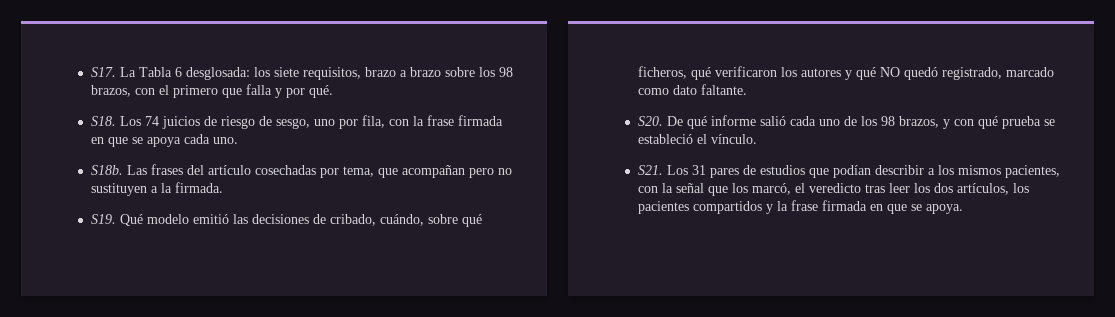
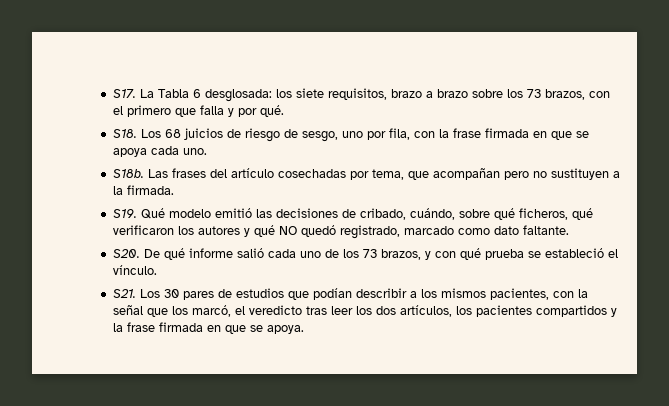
[499,67,514,77] 98 -> [526,89,541,98] 73
[145,116,160,126] 74 -> [164,129,181,138] 68
[881,116,896,126] 98 -> [362,249,377,258] 73
[692,165,707,175] 31 -> [163,289,179,298] 30

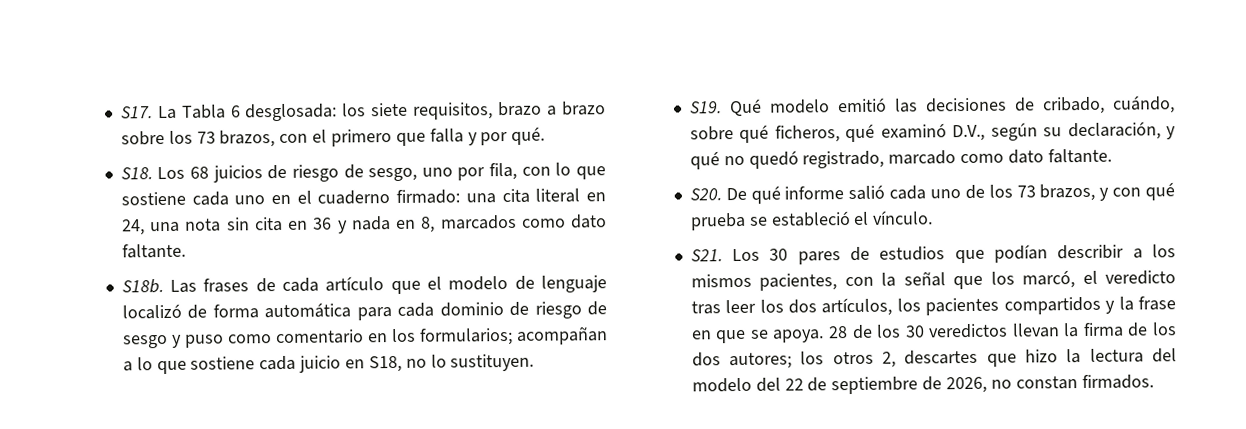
[438,128,589,140] [112,146,207,157] [112,168,620,180] [112,185,174,195] la frase firmada en que se apoya cada uno. // S18b. Las frases del artículo cosechadas por tema, que acompañan pero no sustituyen a la firmada. -> [555,162,607,180] [120,188,606,206] [121,214,607,236] [121,243,186,259] [121,275,608,295] [121,301,607,321] [122,326,608,349] [122,353,535,375] lo que sostiene cada uno en el cuaderno firmado: una cita literal en 24, una nota sin cita en 36 y nada en 8, marcados como dato faltante. // S18b. Las frases de cada artículo que el modelo de lenguaje localizó de forma automática para cada dominio de riesgo de sesgo y puso como comentario en los formularios; acompañan a lo que sostiene cada juicio en S18, no lo sustituyen.
[112,225,240,235] verificaron los autores -> [880,121,1161,142] examinó D.V., según su declaración,
[278,226,297,235] NO -> [723,155,745,166] no
[158,322,203,332] firmada -> (1176, 303) none
(304, 329) none -> [828,322,1177,340] [691,348,1177,370] [691,374,1154,395] 28 de los 30 veredictos llevan la firma de los dos autores; los otros 2, descartes que hizo la lectura del modelo del 22 de septiembre de 2026, no constan firmados.

